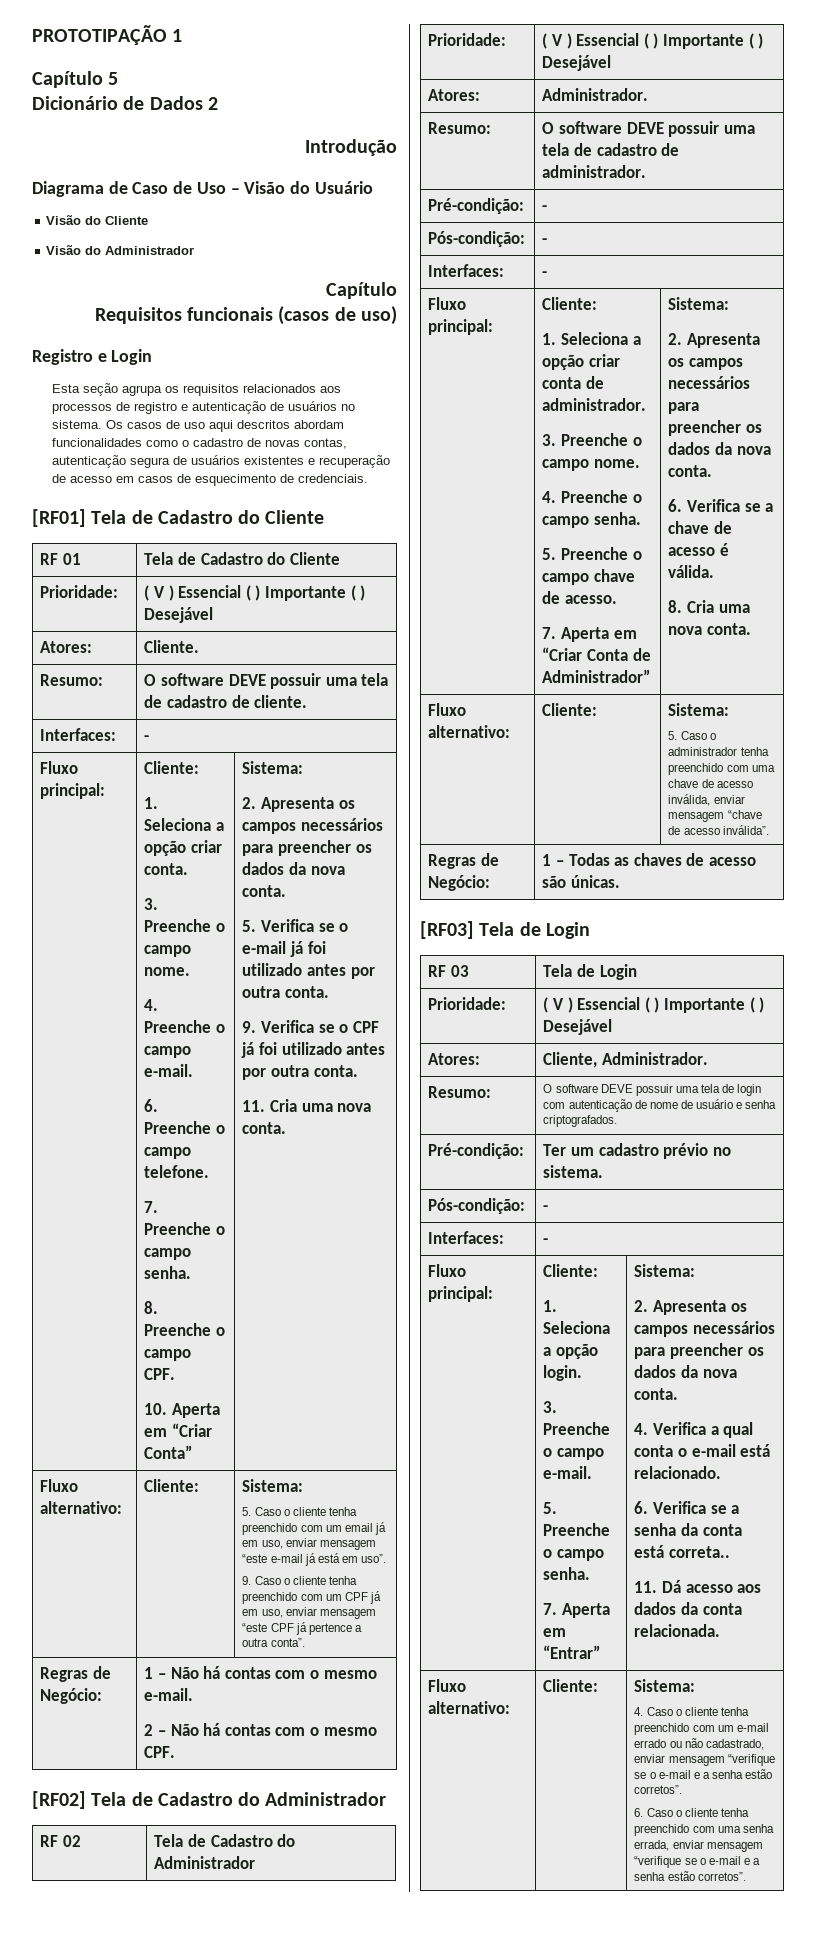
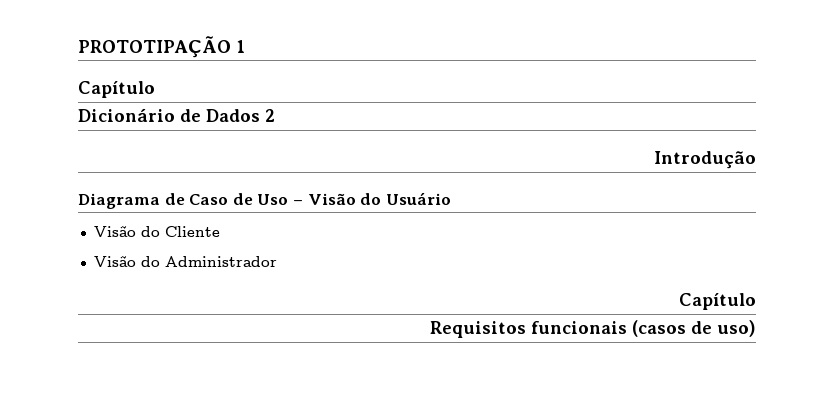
[108,72,119,85] 5 -> (155, 89) none
[32,349,153,365] [51,383,341,396] [51,401,355,414] [51,420,344,432] [51,438,347,449] [51,455,390,468] [51,474,368,486] [32,509,325,527] [40,553,81,565] [144,552,340,565] [40,585,119,598] [144,585,366,601] [144,607,214,623] [40,641,93,653] [144,640,200,653] [40,674,104,686] [144,673,389,689] [144,695,308,708] [40,728,117,741] [144,735,150,741] [40,761,79,774] [40,783,106,799] [144,761,200,774] [144,797,159,809] [144,818,224,831] [144,840,222,856] [144,863,189,875] [144,898,159,910] [144,919,225,932] [144,945,192,957] [144,967,191,976] [144,999,159,1011] [144,1020,225,1033] [144,1046,192,1058] [144,1064,194,1077] [144,1099,159,1112] [144,1121,225,1134] [144,1147,192,1159] [144,1165,210,1178] [144,1201,159,1213] [144,1222,225,1235] [144,1248,192,1260] [144,1266,192,1279] [144,1301,159,1314] [144,1323,225,1336] [144,1349,192,1361] [144,1368,176,1380] [144,1403,220,1418] [144,1423,212,1437] [144,1445,193,1459] [242,761,304,774] [242,797,355,812] [242,818,383,834] [242,840,372,856] [242,862,345,875] [242,885,287,897] [242,919,349,932] [242,941,326,957] [242,963,375,979] [242,986,329,998] [242,1020,379,1033] [241,1042,386,1058] [242,1065,358,1080] [242,1099,372,1112] [242,1122,287,1134] [40,1479,79,1492] [40,1501,123,1514] [144,1479,200,1492] [242,1479,304,1492] [242,1507,357,1516] [242,1522,386,1535] [242,1538,376,1550] [242,1553,386,1566] [242,1576,357,1585] [242,1591,381,1604] [242,1607,376,1619] [242,1622,362,1635] [242,1638,305,1647] [40,1666,111,1682] [40,1688,103,1704] [144,1666,377,1679] [144,1688,194,1701] [144,1723,377,1736] [144,1746,176,1758] [32,1791,387,1809] [40,1835,81,1847] [154,1834,296,1847] [154,1856,256,1869] [428,33,507,46] [542,33,764,49] [542,55,612,71] [428,89,481,101] [542,88,649,101] [428,122,492,134] [542,121,755,137] [542,143,680,156] [542,165,647,178] [428,198,525,214] [542,205,548,211] [428,231,526,247] [542,238,548,244] [428,264,505,277] [542,271,548,277] [428,297,467,310] [428,319,494,335] [542,297,598,310] [542,332,641,345] [542,354,620,370] [542,376,604,389] [542,398,647,411] [542,433,642,446] [542,459,640,471] [542,490,642,503] [542,512,641,528] [542,547,642,560] [542,569,635,585] [542,591,617,604] [542,627,637,642] [542,647,651,661] [542,669,651,683] [668,297,730,310] [668,333,760,348] [668,358,743,370] [668,376,751,389] [668,402,700,414] [668,420,762,436] [668,442,771,455] [668,465,713,477] [668,499,774,512] [668,521,732,534] [668,543,729,556] [668,565,715,578] [668,600,750,613] [668,623,751,635] [428,703,467,716] [428,725,511,738] [542,703,598,716] [668,703,730,716] [668,731,716,740] [668,747,769,756] [668,763,775,775] [668,779,753,788] [668,794,745,806] [668,810,762,822] [668,825,769,835] [428,853,499,869] [428,875,491,891] [542,853,756,866] [542,875,620,888] [420,921,590,939] [428,965,469,977] [543,964,637,980] [428,997,507,1010] [543,997,765,1013] [543,1019,613,1035] [428,1053,481,1065] [543,1052,708,1068] [428,1086,492,1098] [543,1084,762,1096] [543,1099,777,1112] [543,1115,618,1127] [428,1143,525,1159] [543,1143,731,1159] [543,1165,604,1178] [428,1198,526,1214] [543,1205,549,1211] [428,1231,505,1244] [543,1238,549,1244] [428,1264,467,1277] [428,1286,494,1302] [543,1264,599,1277] [543,1300,558,1312] [543,1321,611,1334] [543,1344,598,1359] [543,1365,583,1381] [543,1401,558,1413] [543,1422,611,1435] [543,1448,604,1460] [543,1466,593,1479] [543,1502,558,1514] [543,1523,611,1536] [543,1549,604,1561] [543,1567,591,1580] [543,1603,610,1618] [543,1628,567,1637] [543,1645,601,1659] [634,1264,696,1277] [634,1300,747,1315] [634,1321,775,1337] [634,1343,764,1359] [634,1365,737,1378] [634,1388,679,1400] [634,1422,754,1438] [634,1444,771,1457] [634,1466,722,1479] [634,1501,740,1514] [634,1523,742,1536] [634,1545,730,1558] [634,1580,762,1593] [634,1602,742,1615] [634,1624,721,1637] [428,1679,467,1692] [428,1701,511,1714] [543,1679,599,1692] [634,1679,696,1692] [634,1707,749,1716] [634,1723,769,1735] [634,1738,764,1750] [634,1754,775,1766] [634,1769,773,1779] [634,1785,683,1794] [634,1808,749,1817] [634,1824,774,1836] [634,1840,763,1852] [634,1856,760,1868] [634,1871,746,1881] // Registro e Login // Esta seção agrupa os requisitos relacionados aos processos de registro e autenticação de usuários no sistema. Os casos de uso aqui descritos abordam funcionalidades como o cadastro de novas contas, autenticação segura de usuários existentes e recuperação de acesso em casos de esquecimento de credenciais. // [RF01] Tela de Cadastro do Cliente // RF 01 | Tela de Cadastro do Cliente // Prioridade: | ( V ) Essencial ( ) Importante ( ) Desejável // Atores: | Cliente. // Resumo: | O software DEVE possuir uma tela de cadastro de cliente. // Interfaces: | - // Fluxo principal: | Cliente: // 1. Seleciona a opção criar conta. // 3. Preenche o campo nome. // 4. Preenche o campo e-mail. // 6. Preenche o campo telefone. // 7. Preenche o campo senha. // 8. Preenche o campo CPF. // 10. Aperta em “Criar Conta” | Sistema: // 2. Apresenta os campos necessários para preencher os dados da nova conta. // 5. Verifica se o e-mail já foi utilizado antes por outra conta. // 9. Verifica se o CPF já foi utilizado antes por outra conta. // 11. Cria uma nova conta. // Fluxo alternativo: | Cliente: | Sistema: // 5. Caso o cliente tenha preenchido com um email já em uso, enviar mensagem “este e-mail já está em uso”. // 9. Caso o cliente tenha preenchido com um CPF já em uso, enviar mensagem “este CPF já pertence a outra conta”. // Regras de Negócio: | 1 – Não há contas com o mesmo e-mail. // 2 – Não há contas com o mesmo CPF. // [RF02] Tela de Cadastro do Administrador // RF 02 | Tela de Cadastro do Administrador // Prioridade: | ( V ) Essencial ( ) Importante ( ) Desejável // Atores: | Administrador. // Resumo: | O software DEVE possuir uma tela de cadastro de administrador. // Pré-condição: | - // Pós-condição: | - // Interfaces: | - // Fluxo principal: | Cliente: // 1. Seleciona a opção criar conta de administrador. // 3. Preenche o campo nome. // 4. Preenche o campo senha. // 5. Preenche o campo chave de acesso. // 7. Aperta em “Criar Conta de Administrador” | Sistema: // 2. Apresenta os campos necessários para preencher os dados da nova conta. // 6. Verifica se a chave de acesso é válida. // 8. Cria uma nova conta. // Fluxo alternativo: | Cliente: | Sistema: // 5. Caso o administrador tenha preenchido com uma chave de acesso inválida, enviar mensagem “chave de acesso inválida”. // Regras de Negócio: | 1 – Todas as chaves de acesso são únicas. // [RF03] Tela de Login // RF 03 | Tela de Login // Prioridade: | ( V ) Essencial ( ) Importante ( ) Desejável // Atores: | Cliente, Administrador. // Resumo: | O software DEVE possuir uma tela de login com autenticação de nome de usuário e senha criptografados. // Pré-condição: | Ter um cadastro prévio no sistema. // Pós-condição: | - // Interfaces: | - // Fluxo principal: | Cliente: // 1. Seleciona a opção login. // 3. Preenche o campo e-mail. // 5. Preenche o campo senha. // 7. Aperta em “Entrar” | Sistema: // 2. Apresenta os campos necessários para preencher os dados da nova conta. // 4. Verifica a qual conta o e-mail está relacionado. // 6. Verifica se a senha da conta está correta.. // 11. Dá acesso aos dados da conta relacionada. // Fluxo alternativo: | Cliente: | Sistema: // 4. Caso o cliente tenha preenchido com um e-mail errado ou não cadastrado, enviar mensagem “verifique se o e-mail e a senha estão corretos”. // 6. Caso o cliente tenha preenchido com uma senha errada, enviar mensagem “verifique se o e-mail e a senha estão corretos”. -> (756, 328) none

